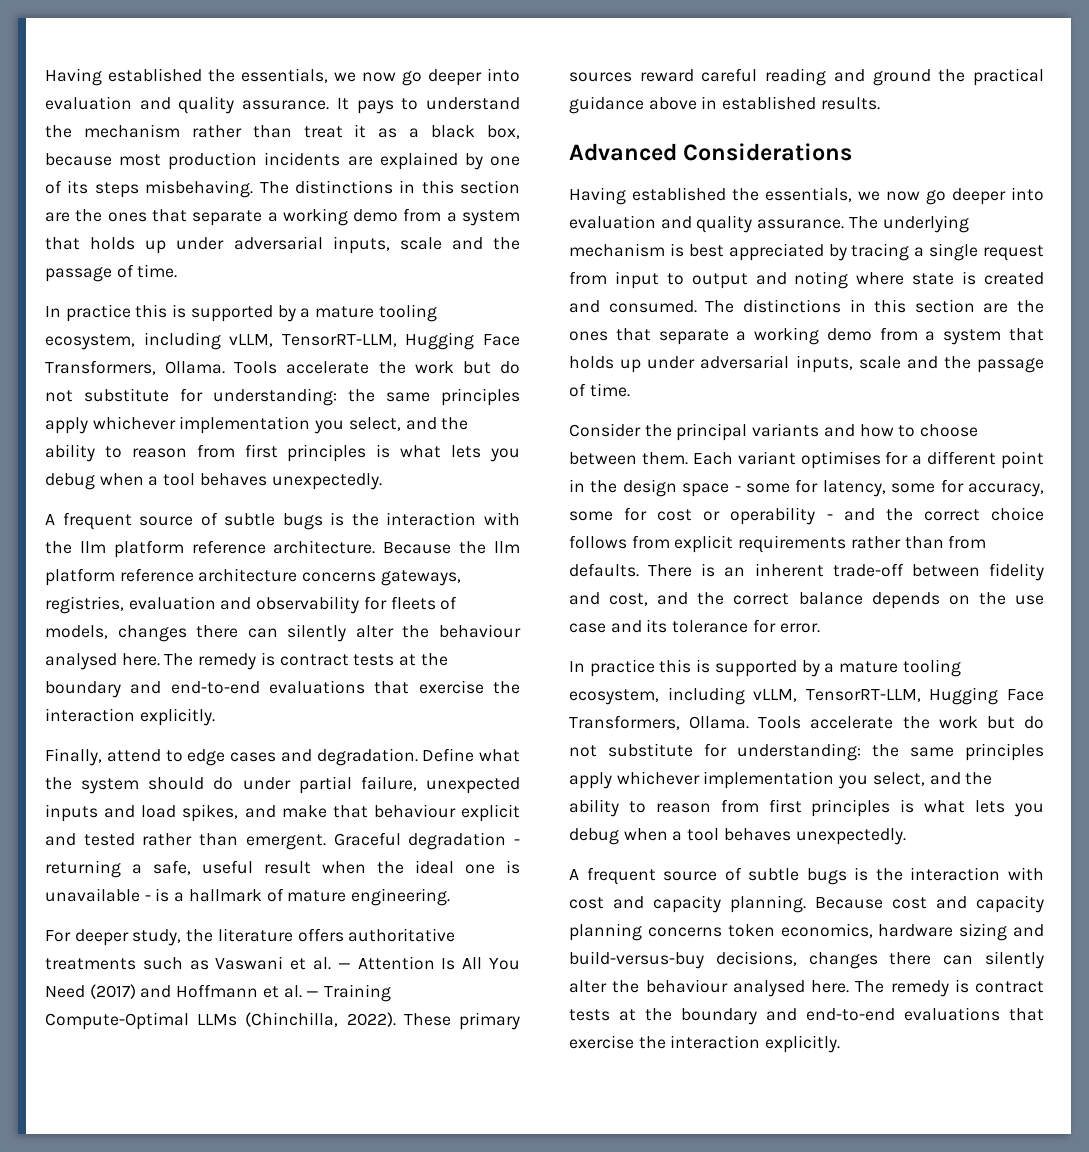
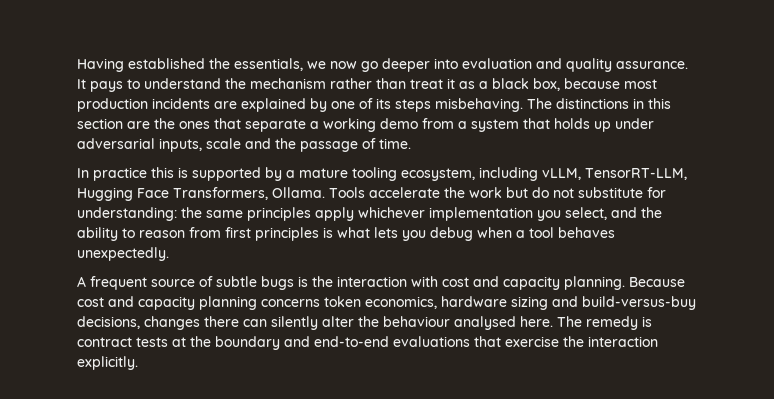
[45,512,520,530] [45,540,520,558] [45,568,461,586] [45,596,458,614] [45,624,521,642] [45,652,448,670] [45,680,520,698] [45,708,215,726] [45,748,520,766] [45,776,520,794] [45,804,520,822] [45,832,520,850] [45,860,520,878] [45,888,451,906] [45,928,456,946] [45,956,521,970] [45,984,392,1002] [45,1012,520,1030] [569,68,1044,86] [569,96,880,114] [569,143,853,161] [569,187,1044,205] [569,215,969,233] [569,243,1044,261] [569,271,1044,289] [569,299,1044,313] [569,327,1044,345] [569,355,1044,373] [569,383,630,397] [569,423,979,441] [569,451,1044,469] [569,479,1044,497] [569,507,1044,525] [569,535,987,553] [569,563,1044,581] [569,592,1044,609] [569,619,820,633] [569,659,961,677] [569,687,1044,705] [569,715,1044,730] [569,743,1044,761] [569,771,993,789] [569,799,1044,817] [569,828,906,845] // A frequent source of subtle bugs is the interaction with the llm platform reference architecture. Because the llm platform reference architecture concerns gateways, registries, evaluation and observability for fleets of models, changes there can silently alter the behaviour analysed here. The remedy is contract tests at the boundary and end-to-end evaluations that exercise the interaction explicitly. // Finally, attend to edge cases and degradation. Define what the system should do under partial failure, unexpected inputs and load spikes, and make that behaviour explicit and tested rather than emergent. Graceful degradation - returning a safe, useful result when the ideal one is unavailable - is a hallmark of mature engineering. // For deeper study, the literature offers authoritative treatments such as Vaswani et al. — Attention Is All You Need (2017) and Hoffmann et al. — Training Compute-Optimal LLMs (Chinchilla, 2022). These primary sources reward careful reading and ground the practical guidance above in established results. // Advanced Considerations // Having established the essentials, we now go deeper into evaluation and quality assurance. The underlying mechanism is best appreciated by tracing a single request from input to output and noting where state is created and consumed. The distinctions in this section are the ones that separate a working demo from a system that holds up under adversarial inputs, scale and the passage of time. // Consider the principal variants and how to choose between them. Each variant optimises for a different point in the design space - some for latency, some for accuracy, some for cost or operability - and the correct choice follows from explicit requirements rather than from defaults. There is an inherent trade-off between fidelity and cost, and the correct balance depends on the use case and its tolerance for error. // In practice this is supported by a mature tooling ecosystem, including vLLM, TensorRT-LLM, Hugging Face Transformers, Ollama. Tools accelerate the work but do not substitute for understanding: the same principles apply whichever implementation you select, and the ability to reason from first principles is what lets you debug when a tool behaves unexpectedly. -> (169, 254) none

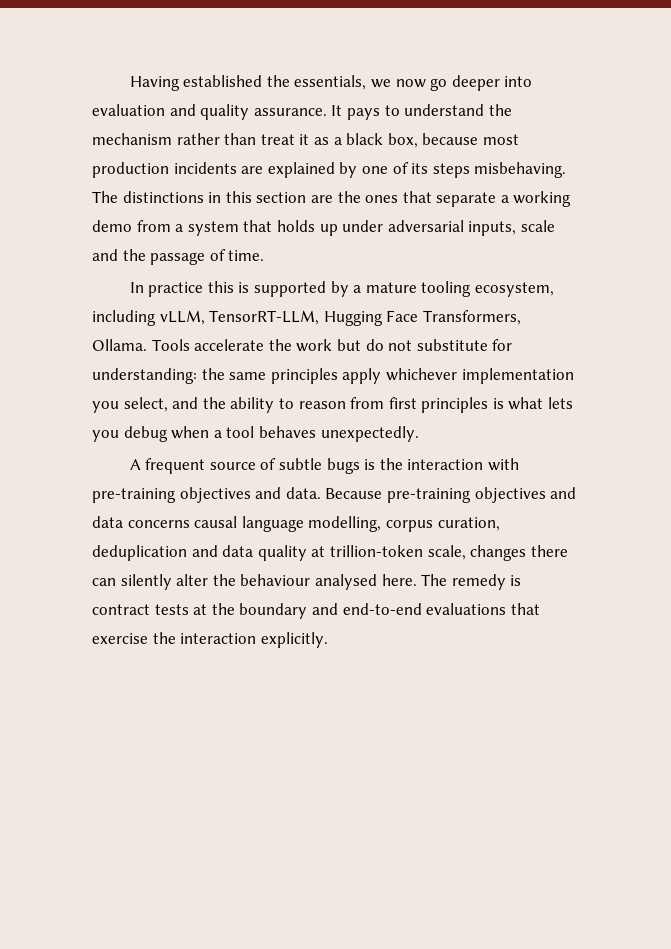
[442,276,685,290] [77,296,696,310] [77,316,140,329] cost and capacity planning. Because cost and capacity planning concerns token economics, hardware sizing and build-versus-buy decisions, -> [92,487,577,503] [92,516,500,532] [92,545,466,561] pre-training objectives and data. Because pre-training objectives and data concerns causal language modelling, corpus curation, deduplication and data quality at trillion-token scale,

